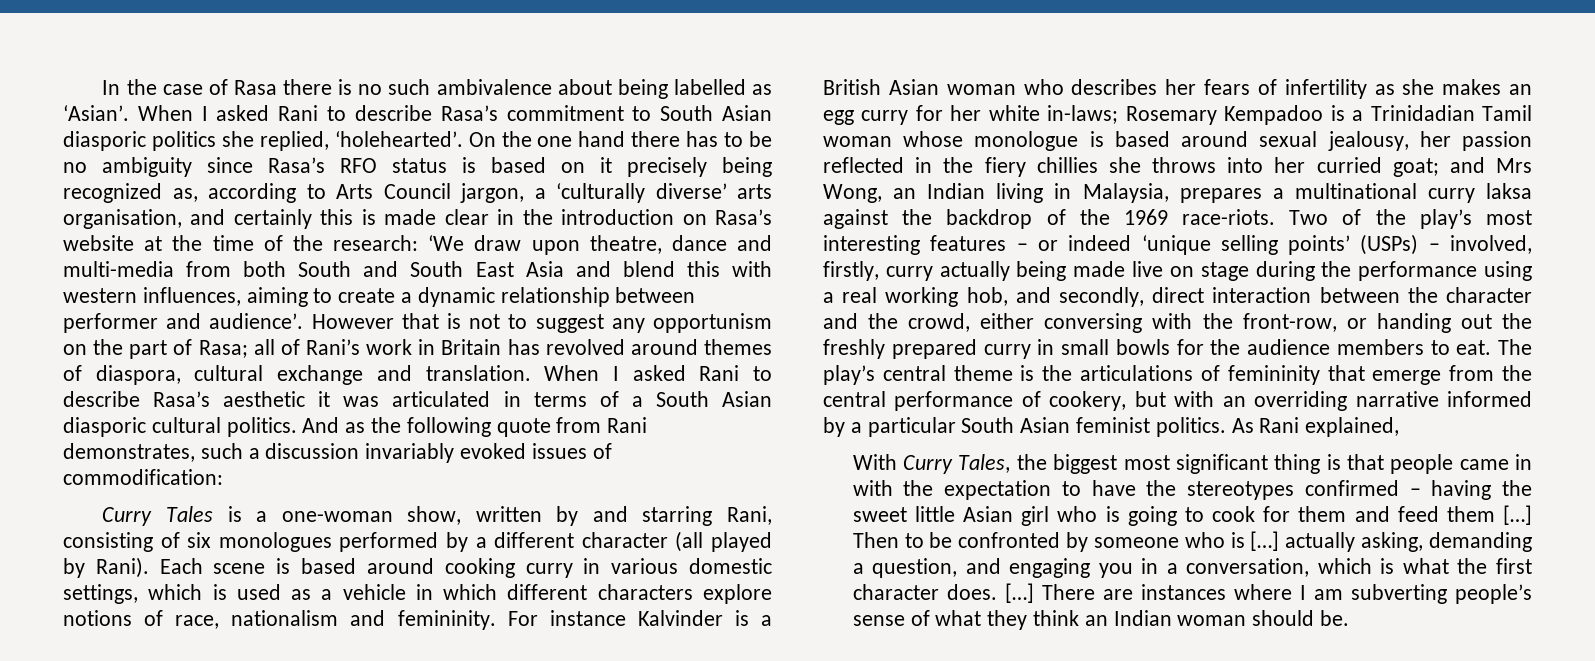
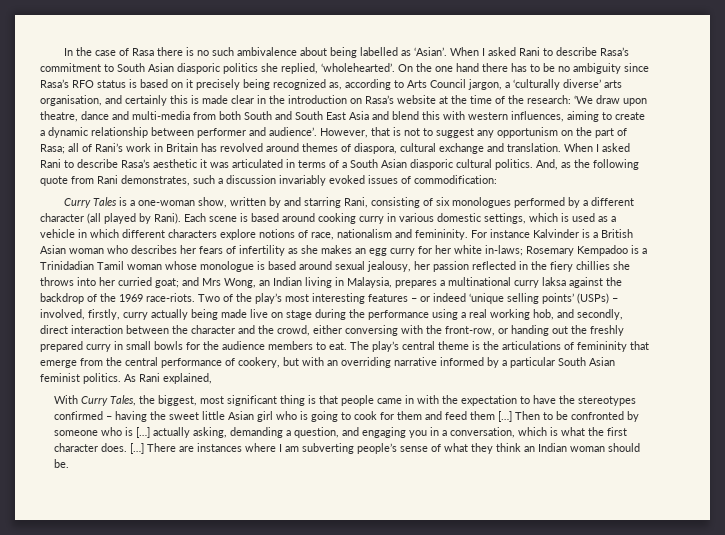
[334,131,463,147] ‘holehearted’. -> [321,63,395,72] ‘wholehearted’.
[311,314,394,329] However -> [320,128,368,138] However,
[302,417,340,433] And -> [536,159,558,170] And,
[1053,454,1118,474] biggest -> [158,395,198,406] biggest,

